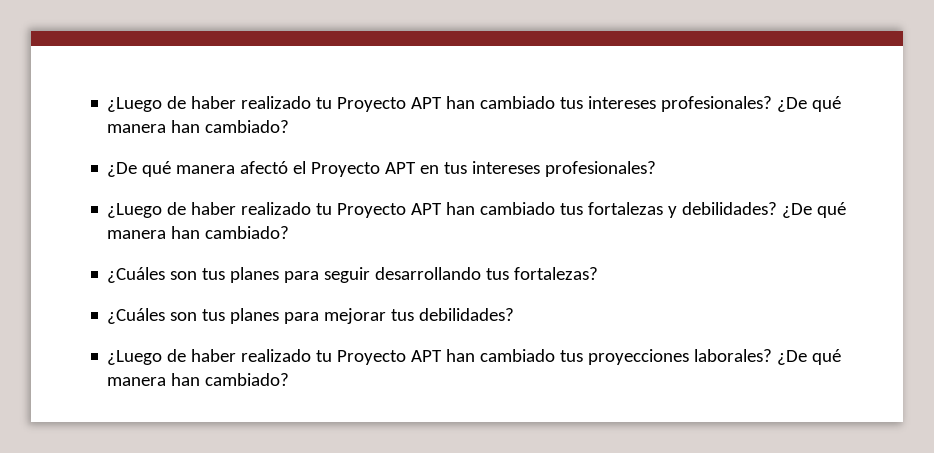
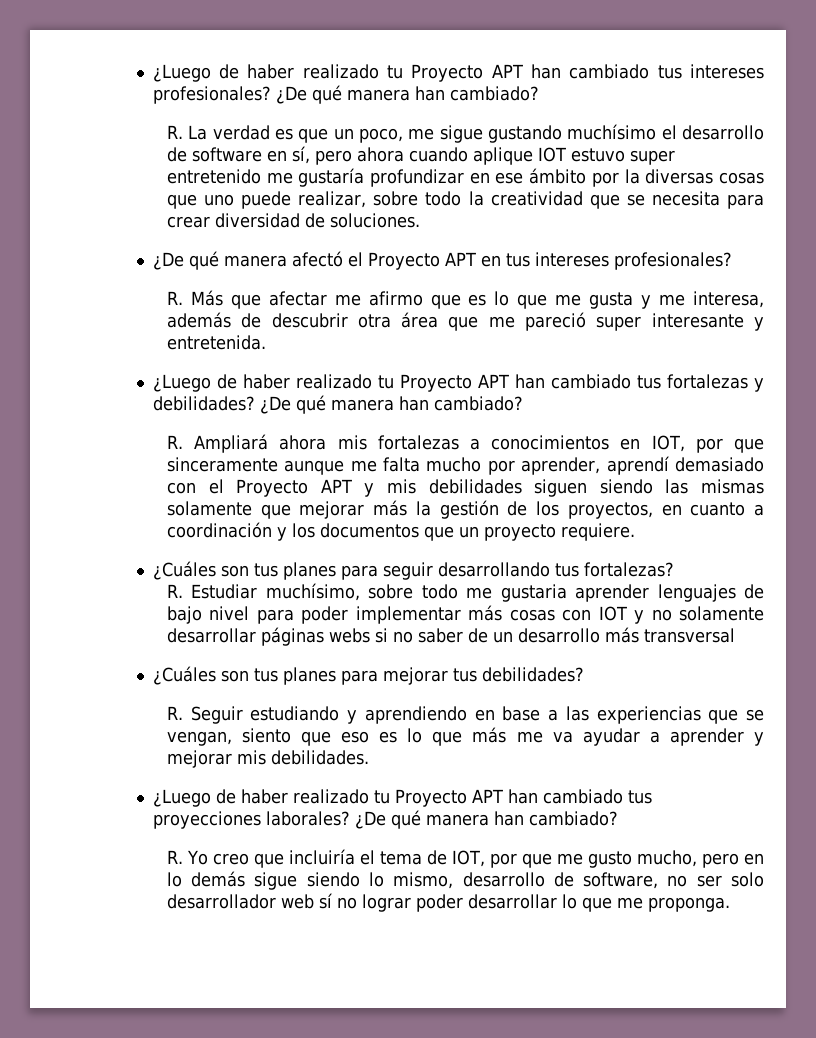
(290, 126) none -> [166,124,764,143] [166,146,675,165] [166,168,765,187] [166,191,764,209] [166,213,420,228] // R. La verdad es que un poco, me sigue gustando muchísimo el desarrollo de software en sí, pero ahora cuando aplique IOT estuvo super entretenido me gustaría profundizar en ese ámbito por la diversas cosas que uno puede realizar, sobre todo la creatividad que se necesita para crear diversidad de soluciones.
(657, 169) none -> [166,290,764,309] [166,312,764,331] [166,335,266,350] // R. Más que afectar me afirmo que es lo que me gusta y me interesa, además de descubrir otra área que me pareció super interesante y entretenida.
(290, 232) none -> [166,434,765,453] [166,456,765,475] [166,479,764,497] [166,500,764,519] [166,522,635,541] // R. Ampliará ahora mis fortalezas a conocimientos en IOT, por que sinceramente aunque me falta mucho por aprender, aprendí demasiado con el Proyecto APT y mis debilidades siguen siendo las mismas solamente que mejorar más la gestión de los proyectos, en cuanto a coordinación y los documentos que un proyecto requiere.
(599, 273) none -> [166,583,764,602] [166,605,765,624] [166,627,735,646] // R. Estudiar muchísimo, sobre todo me gustaria aprender lenguajes de bajo nivel para poder implementar más cosas con IOT y no solamente desarrollar páginas webs si no saber de un desarrollo más transversal
(515, 314) none -> [166,706,764,724] [166,727,764,746] [166,750,369,768] // R. Seguir estudiando y aprendiendo en base a las experiencias que se vengan, siento que eso es lo que más me va ayudar a aprender y mejorar mis debilidades.
(290, 379) none -> [166,849,764,868] [166,871,764,890] [166,893,730,912] // R. Yo creo que incluiría el tema de IOT, por que me gusto mucho, pero en lo demás sigue siendo lo mismo, desarrollo de software, no ser solo desarrollador web sí no lograr poder desarrollar lo que me proponga.

